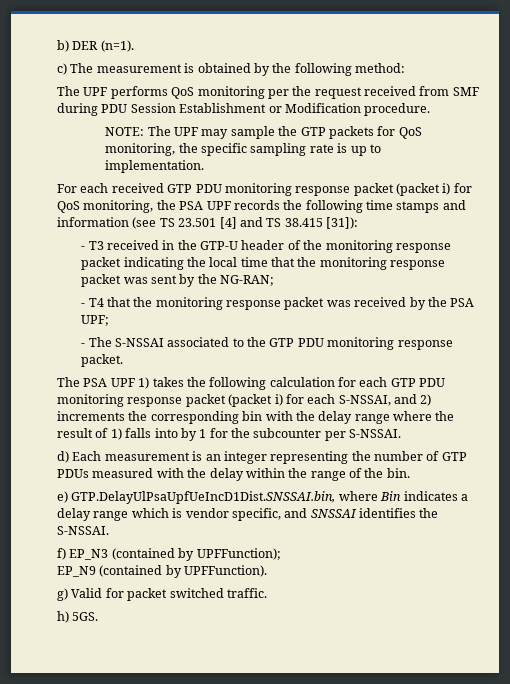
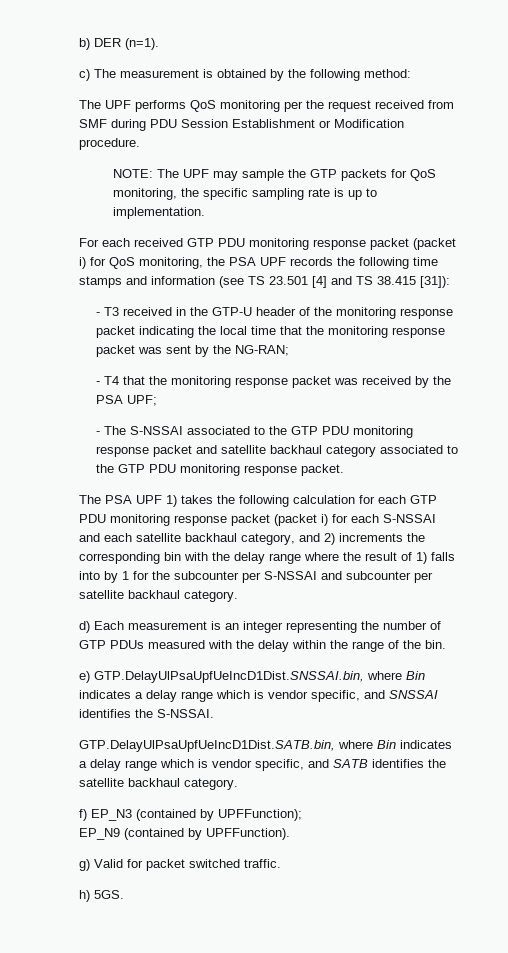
(453, 345) none -> [153,445,459,457] [96,464,298,476] packet and satellite backhaul category associated to the GTP PDU monitoring response
[338,395,391,406] S-NSSAI, -> [383,514,437,523] [79,533,296,545] S-NSSAI and each satellite backhaul category,
[349,429,402,438] S-NSSAI. -> [264,571,434,583] [79,590,239,602] S-NSSAI and subcounter per satellite backhaul category.
(110, 530) none -> [79,740,453,752] [79,759,447,771] [79,778,239,790] // GTP.DelayUlPsaUpfUeIncD1Dist.SATB.bin, where Bin indicates a delay range which is vendor specific, and SATB identifies the satellite backhaul category.

